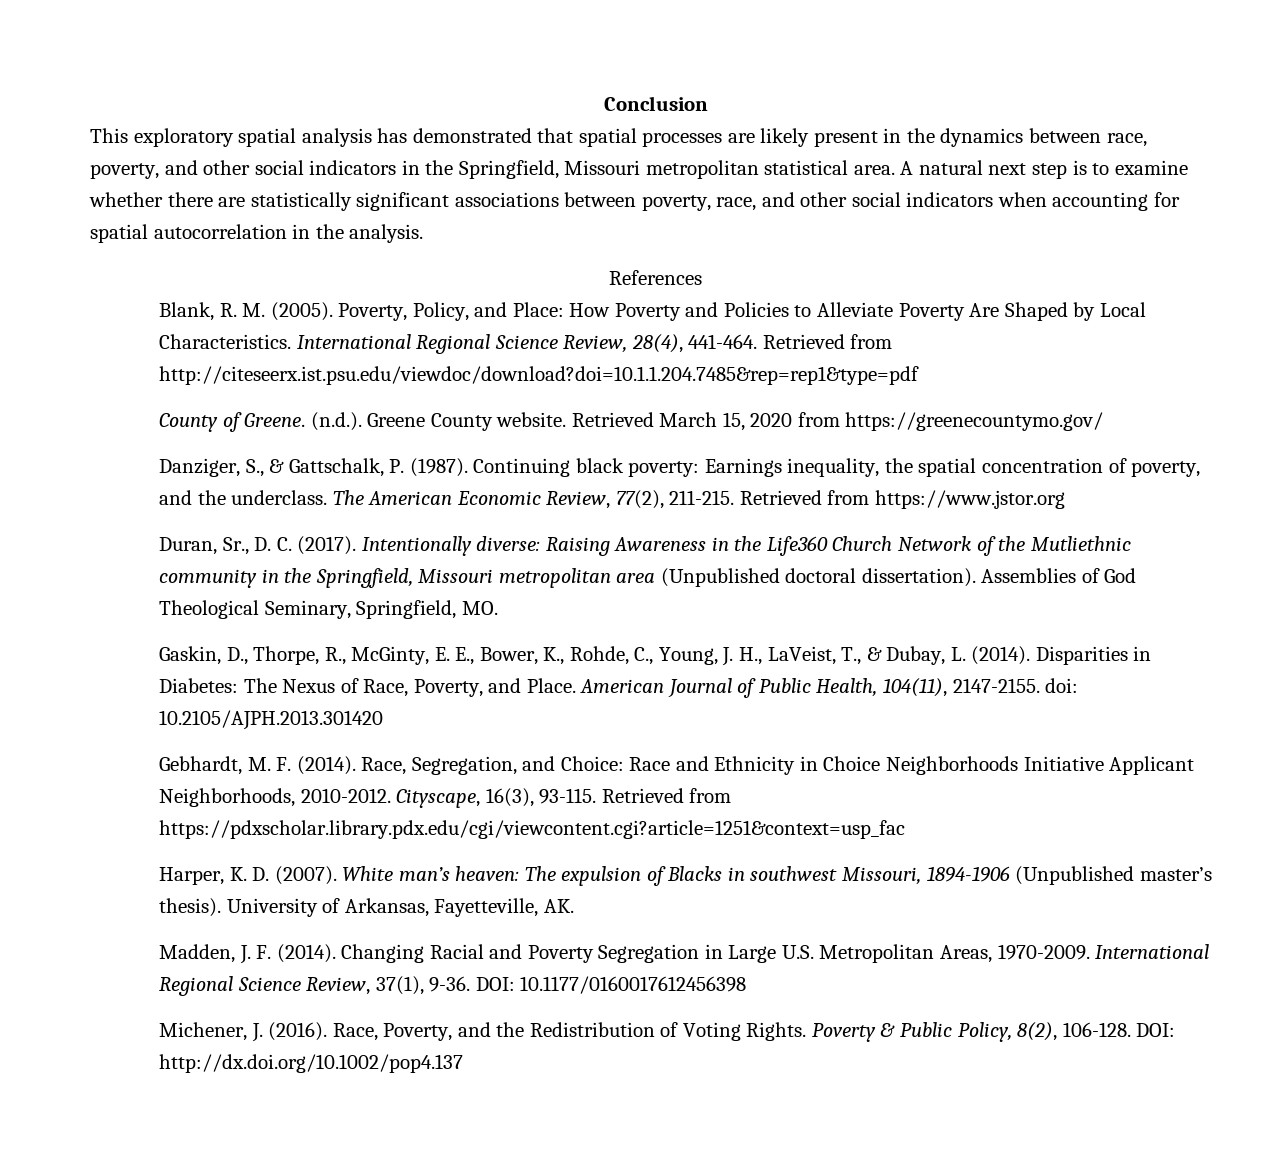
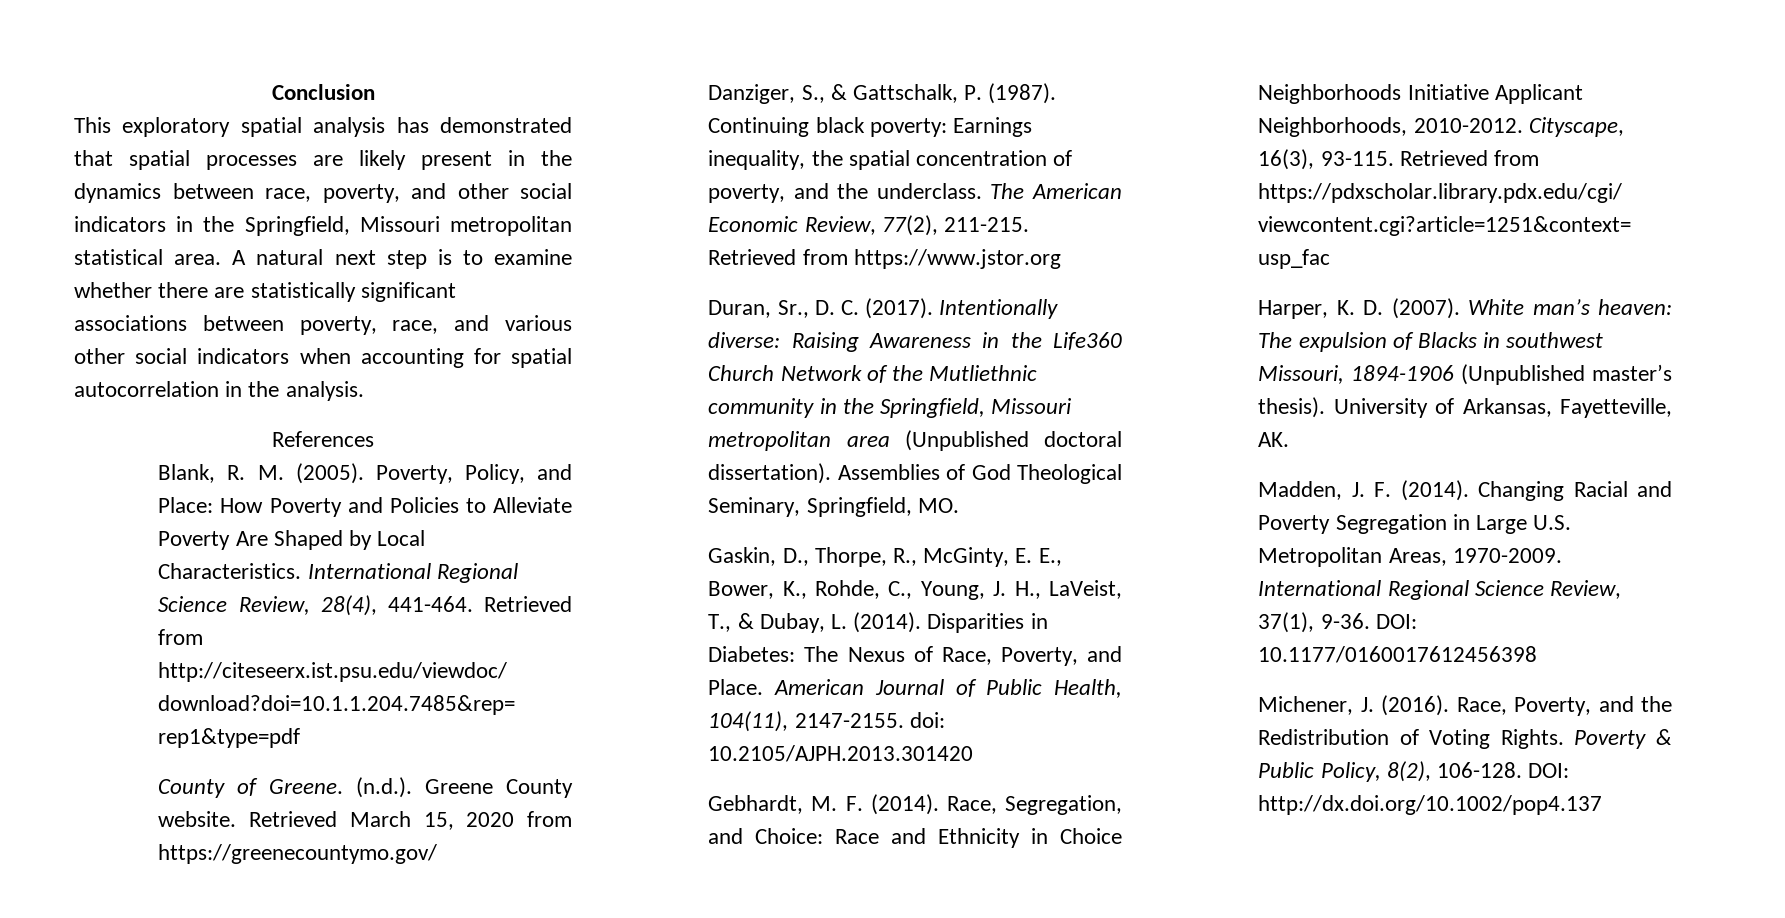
(795, 199) none -> [505,315,572,331] various

